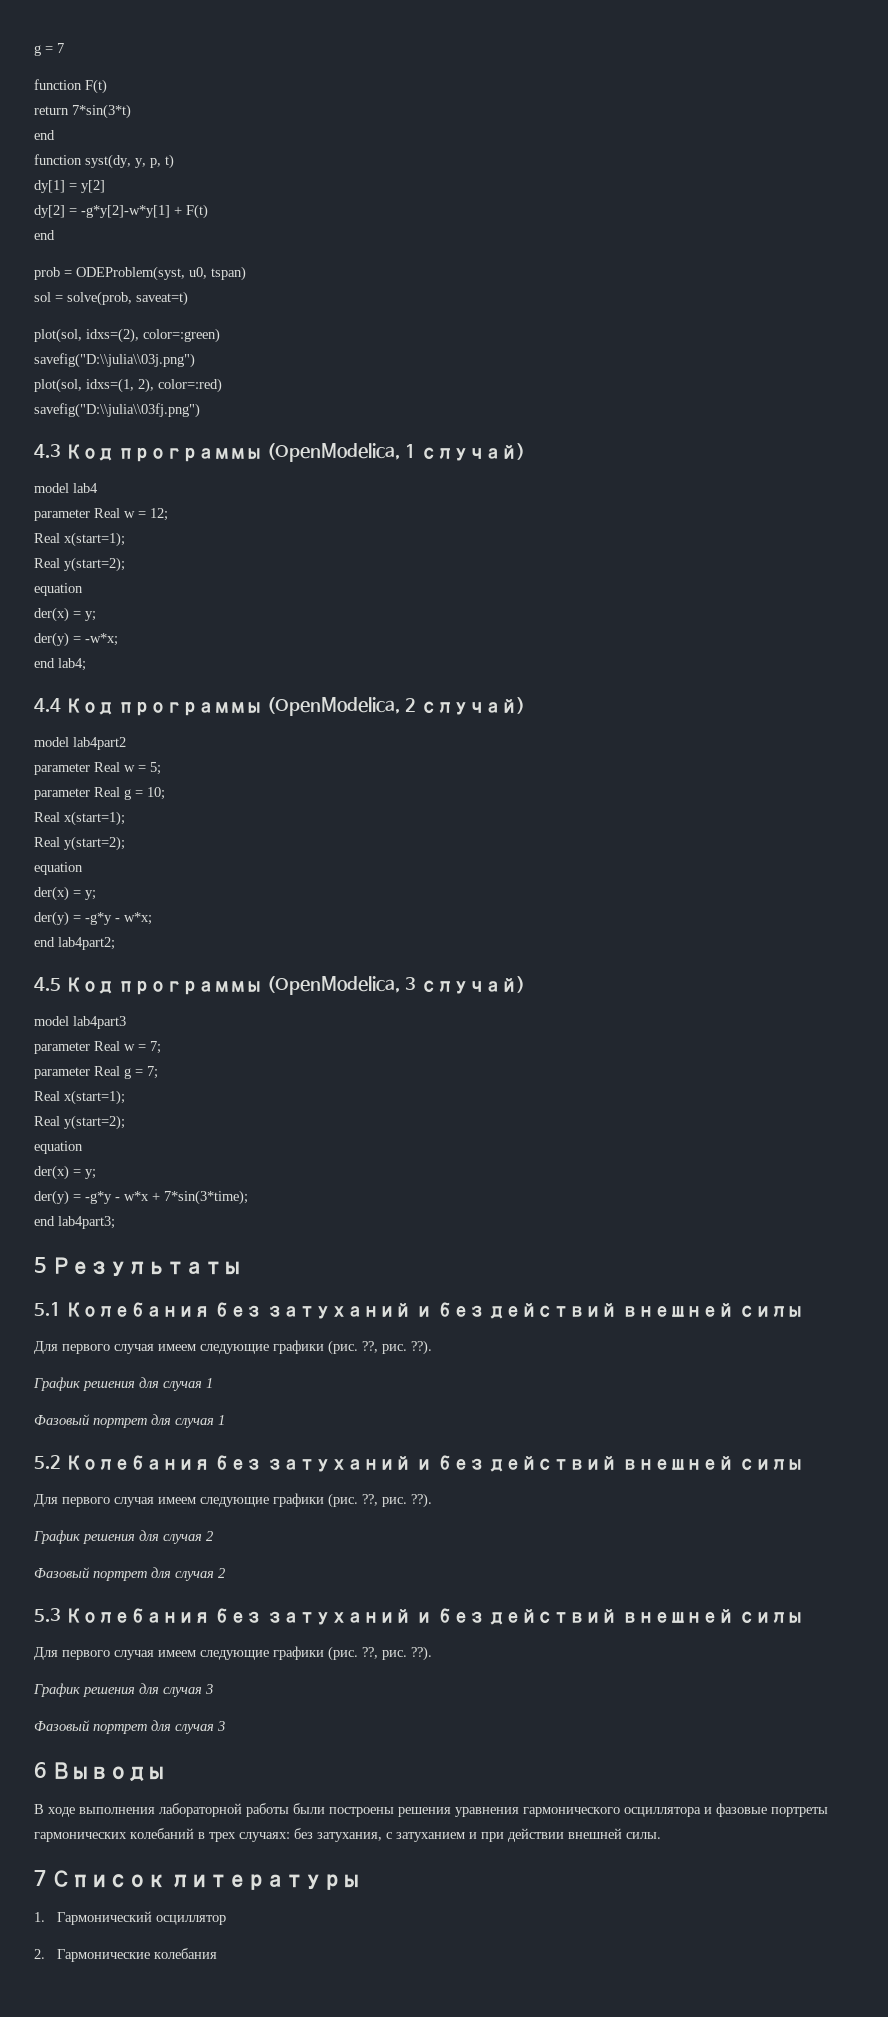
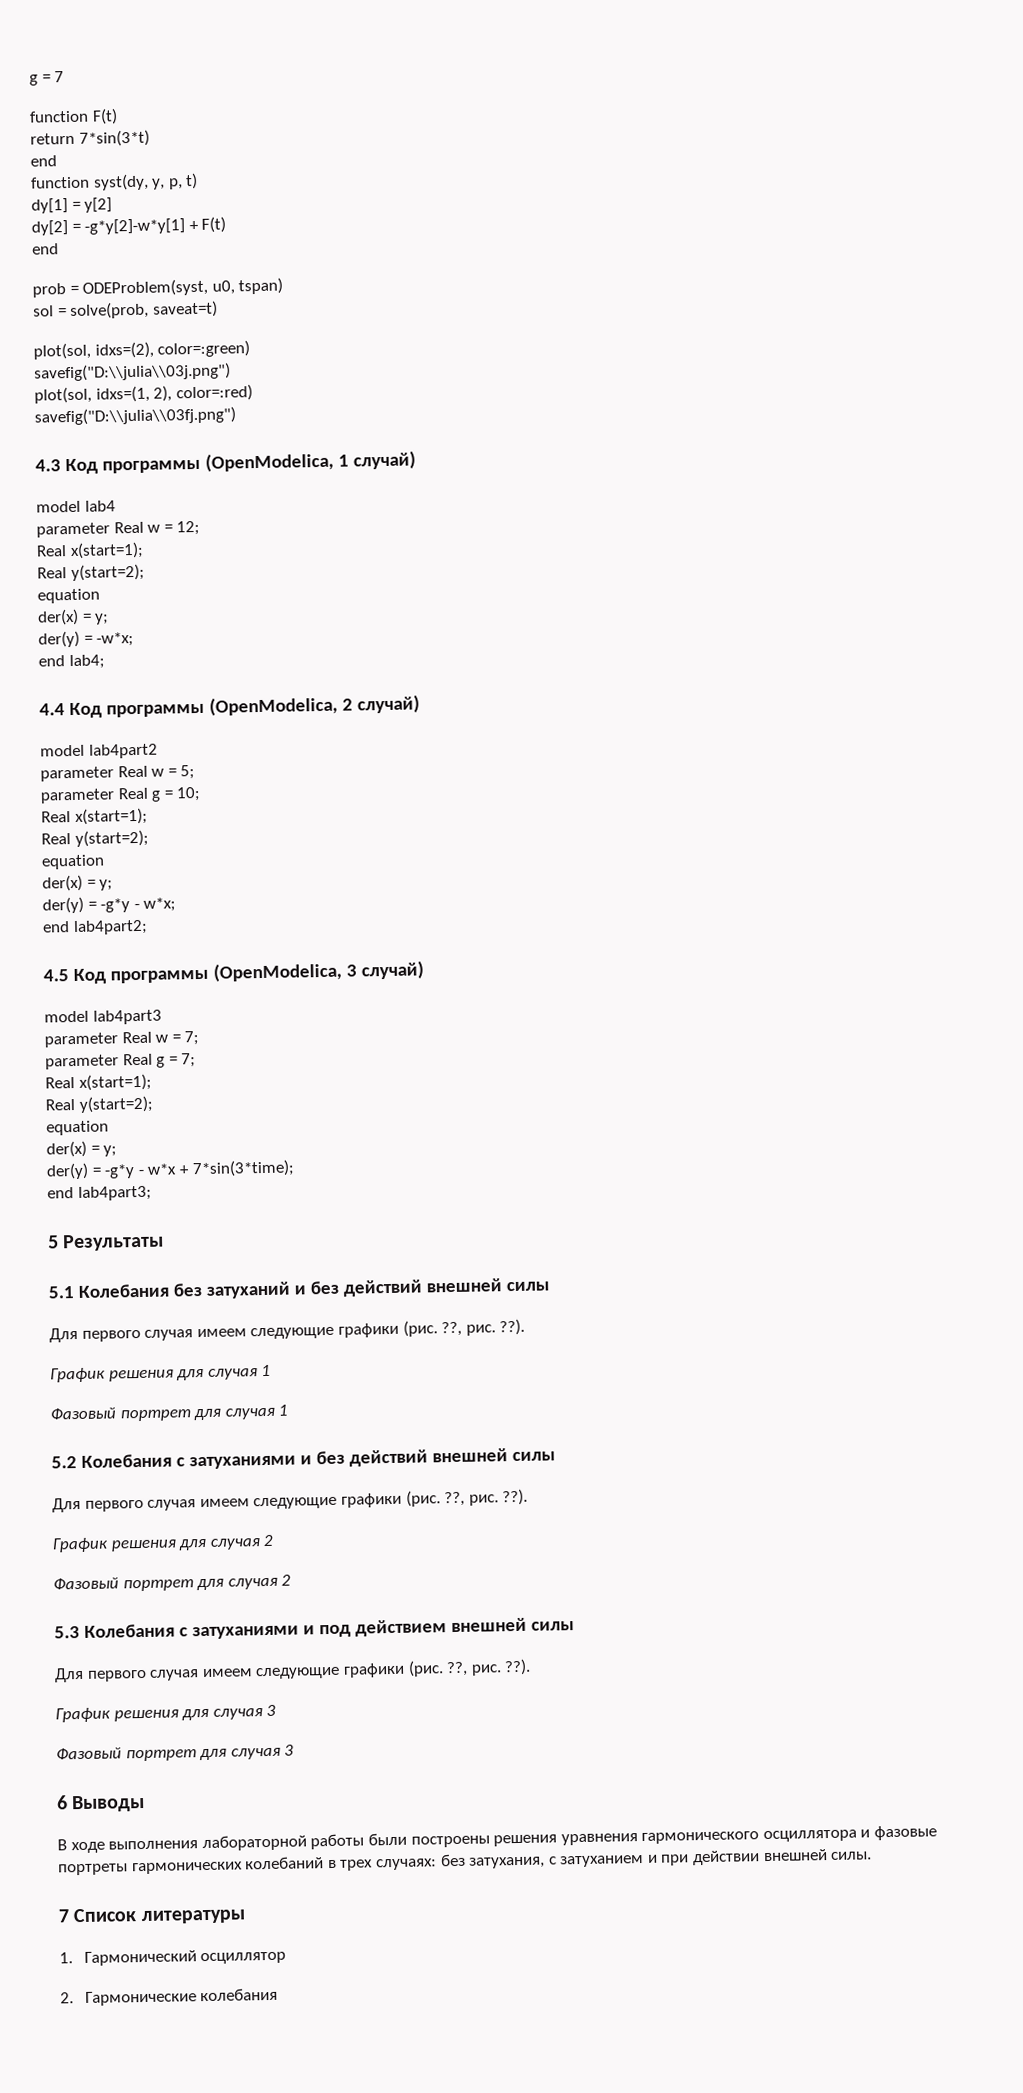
[214,1455,412,1472] без затуханий -> [175,1455,296,1470] с затуханиями
[214,1608,618,1625] без затуханий и без действий -> [178,1619,447,1640] с затуханиями и под действием

